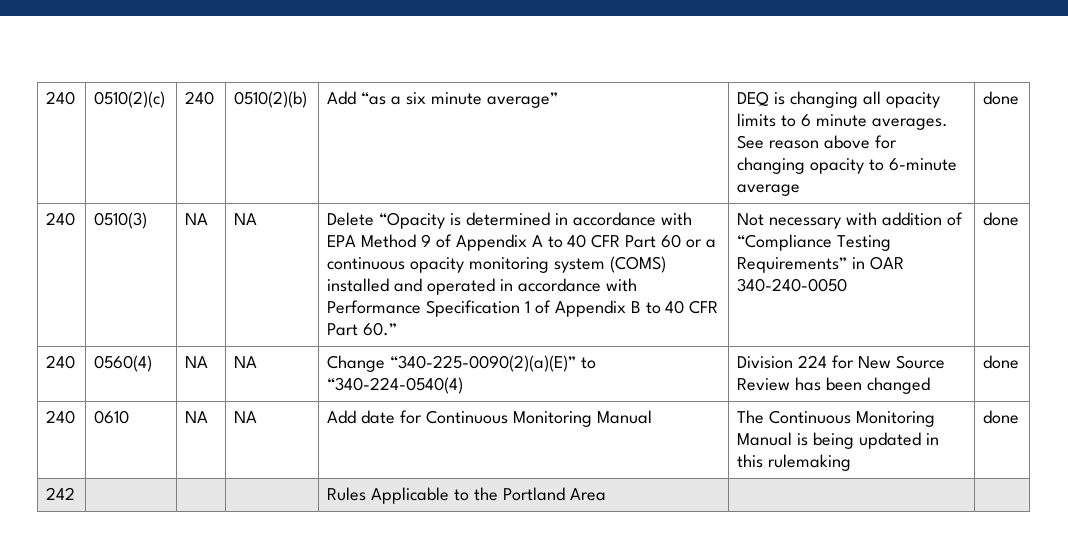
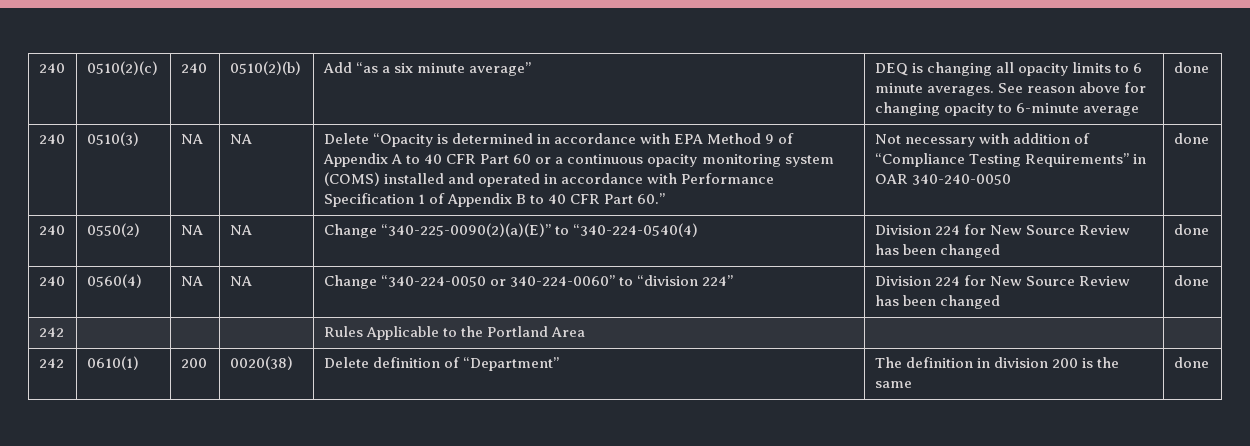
[94,355,153,372] 0560(4) -> [86,223,140,237] 0550(2)
[94,410,130,424] [185,411,209,423] [234,411,258,423] [327,410,652,427] [737,410,936,427] [737,432,939,449] [737,454,852,471] 0610 | NA | NA | Add date for Continuous Monitoring Manual | The Continuous Monitoring Manual is being updated in this rulemaking -> [86,274,142,288] [180,276,203,286] [229,276,252,286] [323,275,734,289] [874,275,1131,286] [874,295,1001,309] 0560(4) | NA | NA | Change “340-224-0050 or 340-224-0060” to “division 224” | Division 224 for New Source Review has been changed
(606, 494) none -> [38,358,64,368] [86,356,139,370] [180,358,207,368] [229,356,293,370] [323,357,560,371] [874,357,1120,368] [874,381,912,388] [1173,357,1209,368] // 242 | 0610(1) | 200 | 0020(38) | Delete definition of “Department” | The definition in division 200 is the same | done

